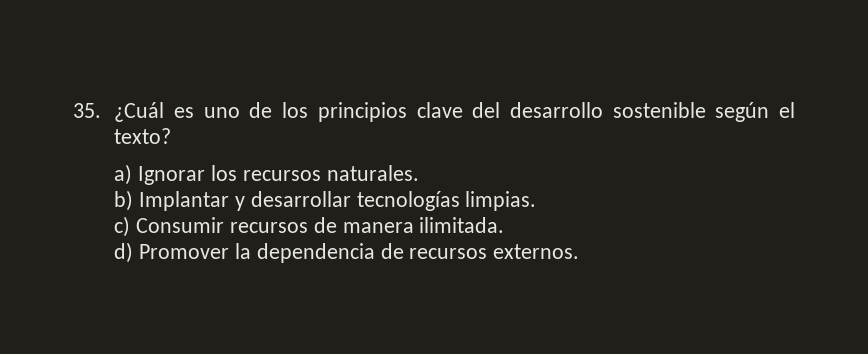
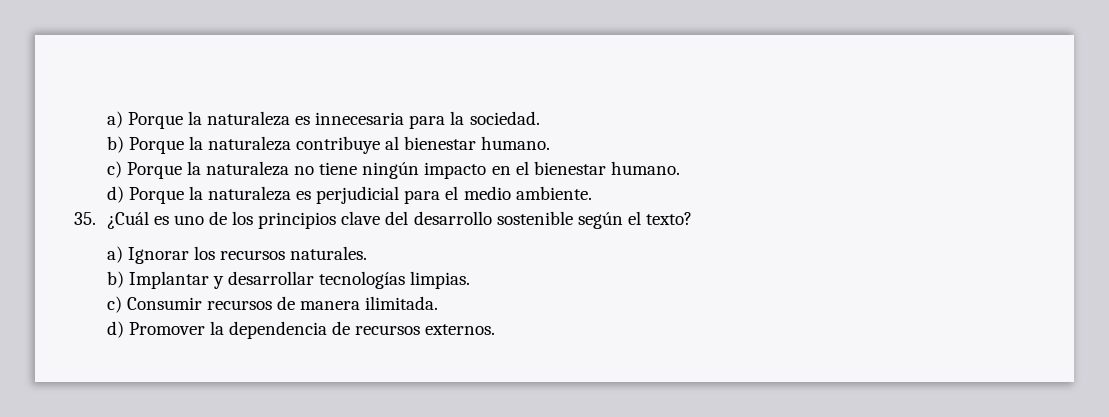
(73, 110) none -> [106,111,540,129] [106,136,551,154] [106,161,680,179] [106,186,592,204] a) Porque la naturaleza es innecesaria para la sociedad. // b) Porque la naturaleza contribuye al bienestar humano. // c) Porque la naturaleza no tiene ningún impacto en el bienestar humano. // d) Porque la naturaleza es perjudicial para el medio ambiente. //

